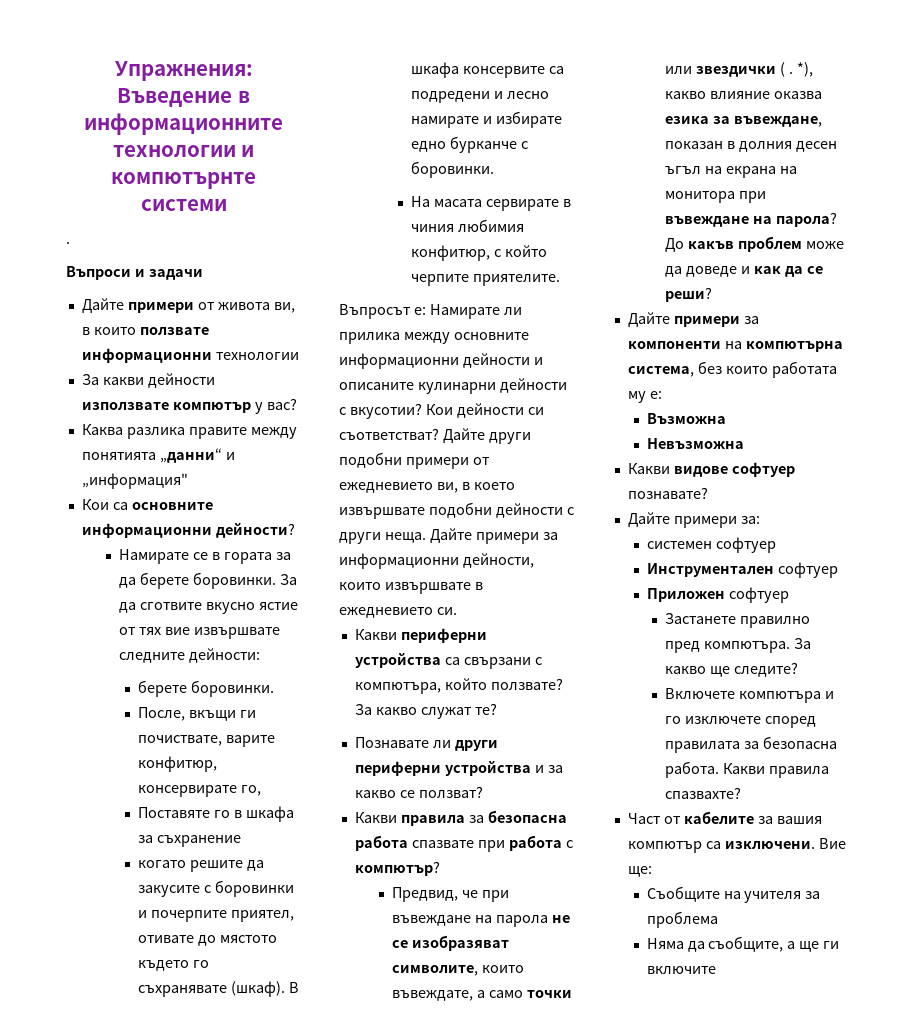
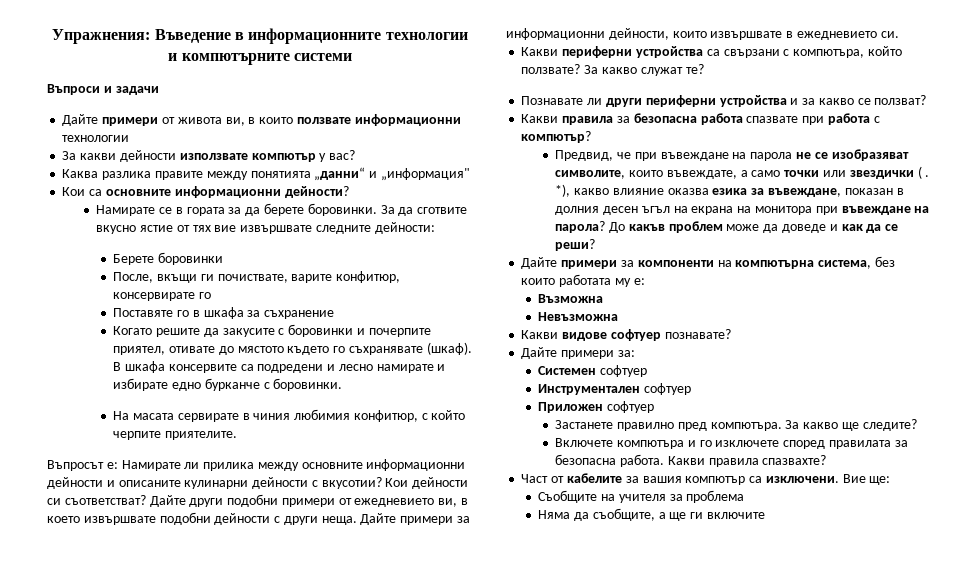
[111,172,256,189] компютърнте -> [181,53,290,65] компютърните
[66,242,70,244] // . -> (352, 57) none
[138,680,274,697] берете боровинки. -> [113,252,223,265] Берете боровинки
[240,785,261,796] го, -> [198,292,211,299] го
[138,860,187,868] когато -> [113,326,153,335] Когато
[646,541,712,549] системен -> [538,366,597,375] Системен

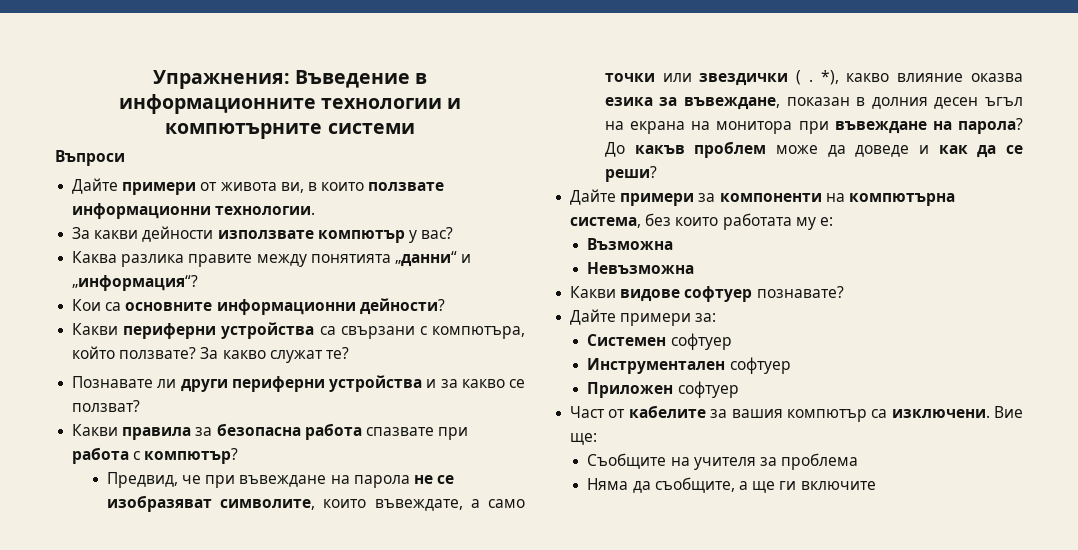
[103,86,159,95] и задачи -> (125, 158) none
[62,135,130,142] технологии -> [215,206,316,215] технологии.
[380,168,470,181] „информация" -> [72,275,199,291] „информация“?
[96,203,468,216] [96,222,435,234] [113,252,223,265] [113,271,401,283] [113,292,211,301] [113,307,335,319] [113,324,431,337] [113,342,472,355] [113,361,446,373] [113,378,343,391] [113,409,466,422] [113,431,237,440] [47,459,466,471] [47,477,469,489] [47,494,469,507] [47,512,471,525] [506,28,899,40] // Намирате се в гората за да берете боровинки. За да сготвите вкусно ястие от тях вие извършвате следните дейности: // Берете боровинки // После, вкъщи ги почиствате, варите конфитюр, консервирате го // Поставяте го в шкафа за съхранение // Когато решите да закусите с боровинки и почерпите приятел, отивате до мястото където го съхранявате (шкаф). В шкафа консервите са подредени и лесно намирате и избирате едно бурканче с боровинки. // На масата сервирате в чиния любимия конфитюр, с който черпите приятелите. // Въпросът е: Намирате ли прилика между основните информационни дейности и описаните кулинарни дейности с вкусотии? Кои дейности си съответстват? Дайте други подобни примери от ежедневието ви, в което извършвате подобни дейности с други неща. Дайте примери за информационни дейности, които извършвате в ежедневието си. -> (445, 306) none
[555,419,917,431] [555,438,908,449] [555,454,827,467] // Застанете правилно пред компютъра. За какво ще следите? // Включете компютъра и го изключете според правилата за безопасна работа. Какви правила спазвахте? -> (739, 389) none

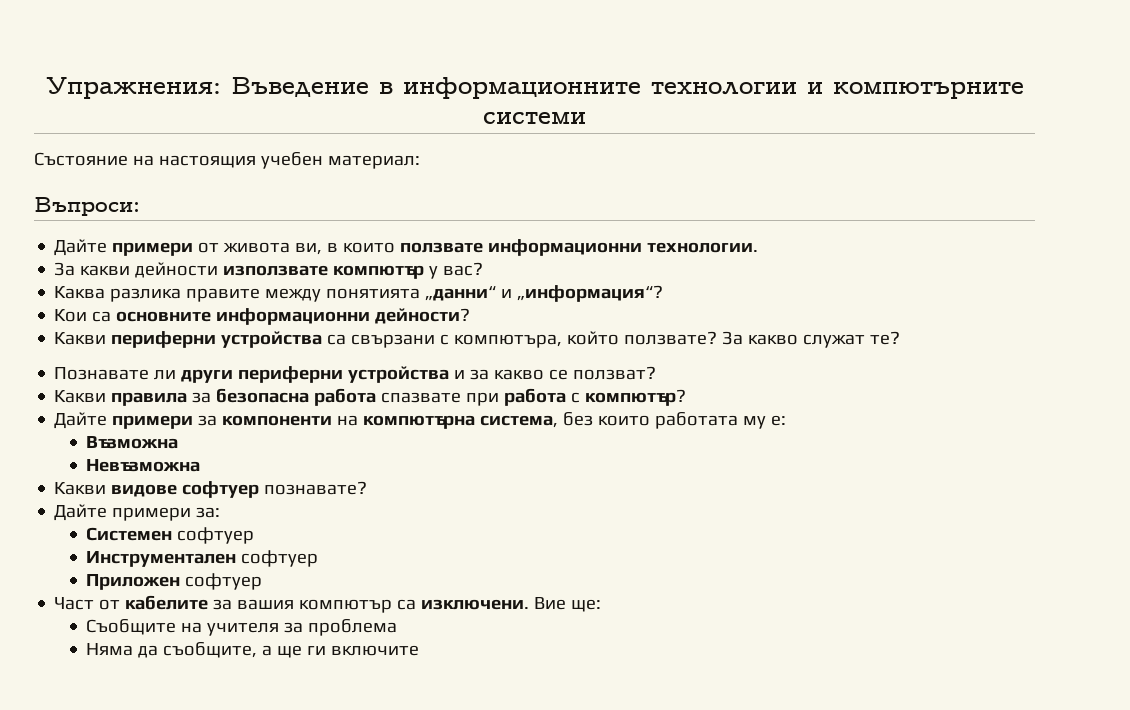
[55,150,125,166] Въпроси -> [34,152,420,169] [34,197,140,216] Състояние на настоящия учебен материал: // Въпроси:
[106,472,455,488] [106,495,525,512] [604,70,1023,86] [604,97,1023,110] [604,118,1023,134] [604,141,1023,158] [604,166,657,182] // Предвид, че при въвеждане на парола не се изобразяват символите, които въвеждате, а само точки или звездички ( . *), какво влияние оказва езика за въвеждане, показан в долния десен ъгъл на екрана на монитора при въвеждане на парола? До какъв проблем може да доведе и как да се реши? -> (687, 397) none

